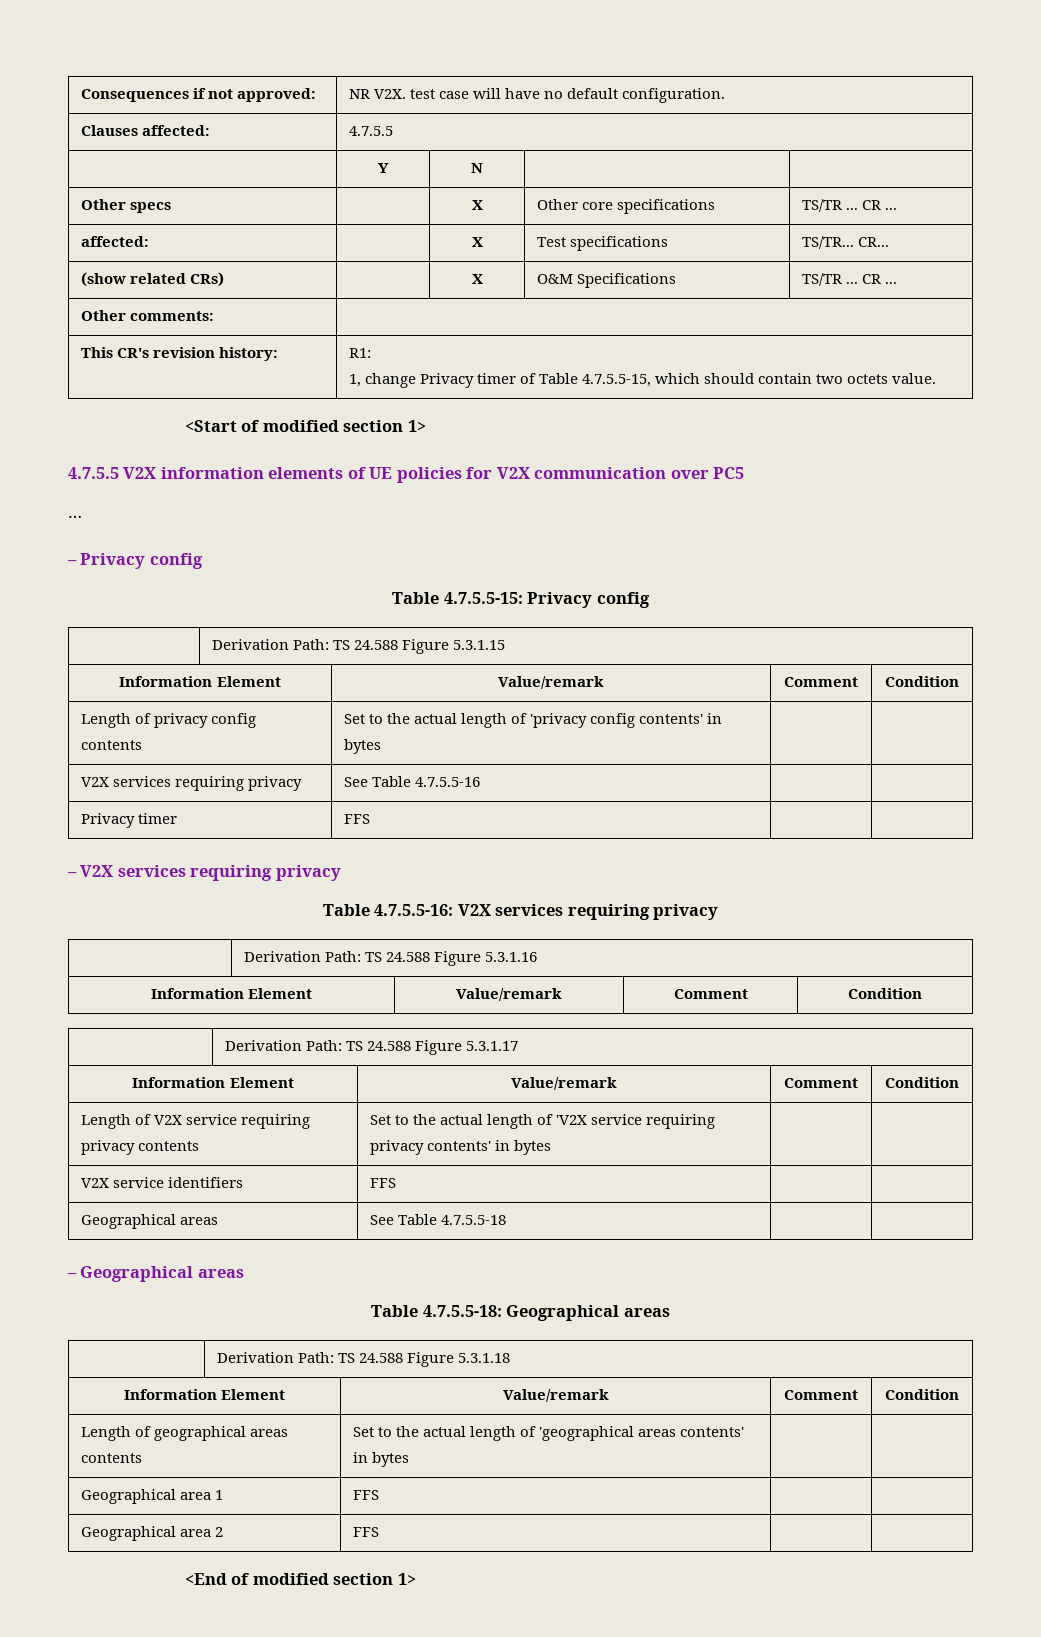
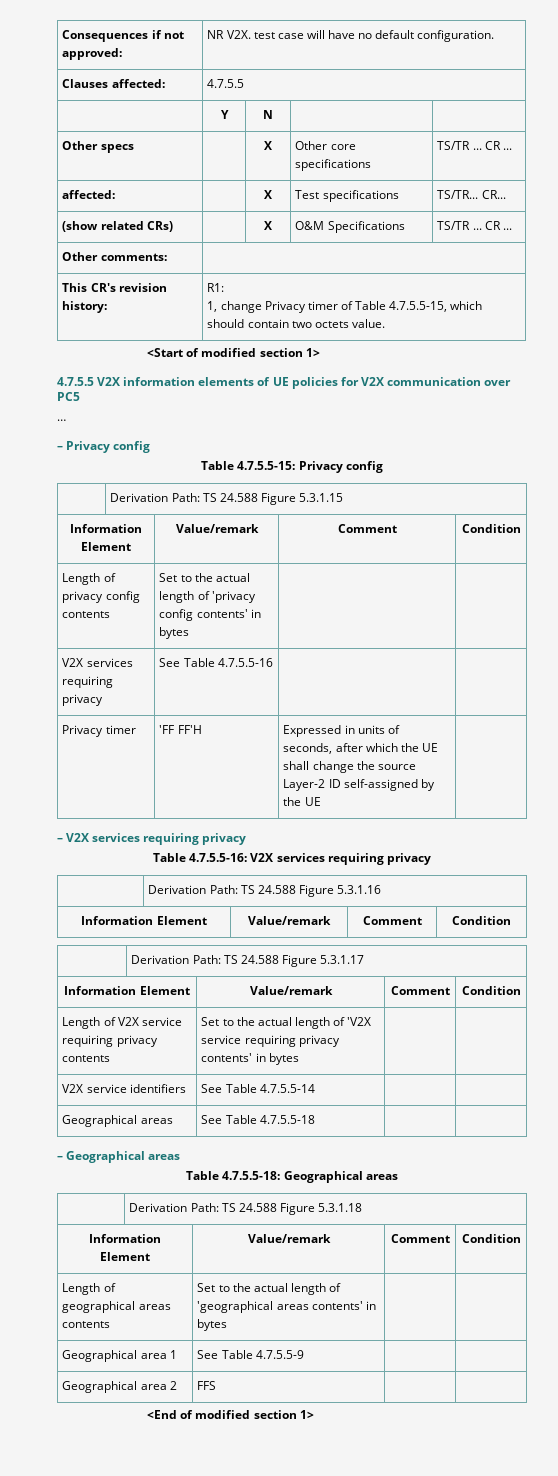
[343,814,370,824] FFS | -> [159,725,202,734] [283,725,400,737] [283,743,438,754] [283,761,416,773] [283,779,435,791] [283,797,321,806] 'FF FF'H | Expressed in units of seconds, after which the UE shall change the source Layer-2 ID self-assigned by the UE
[369,1178,396,1188] FFS -> [201,1084,315,1093] See Table 4.7.5.5-14
[352,1490,379,1500] FFS -> [197,1350,304,1359] See Table 4.7.5.5-9

